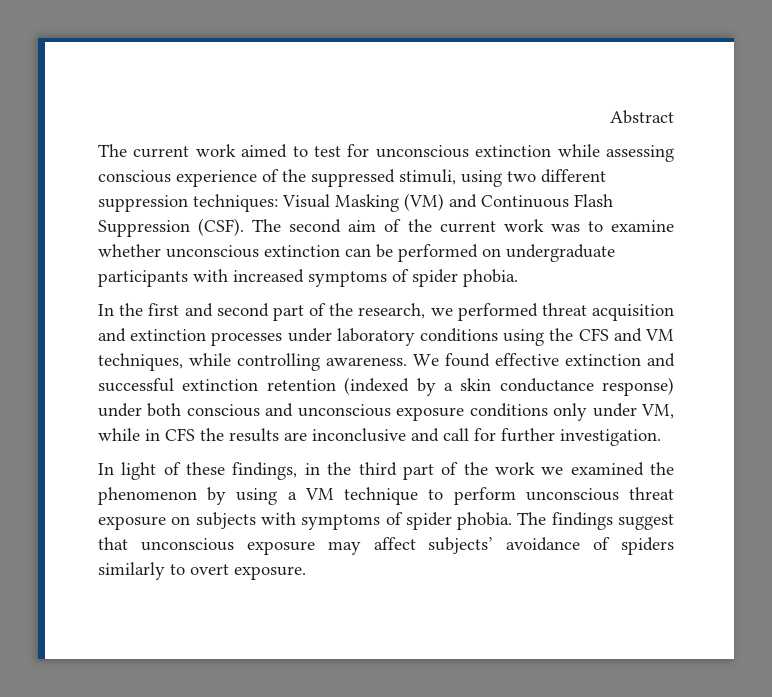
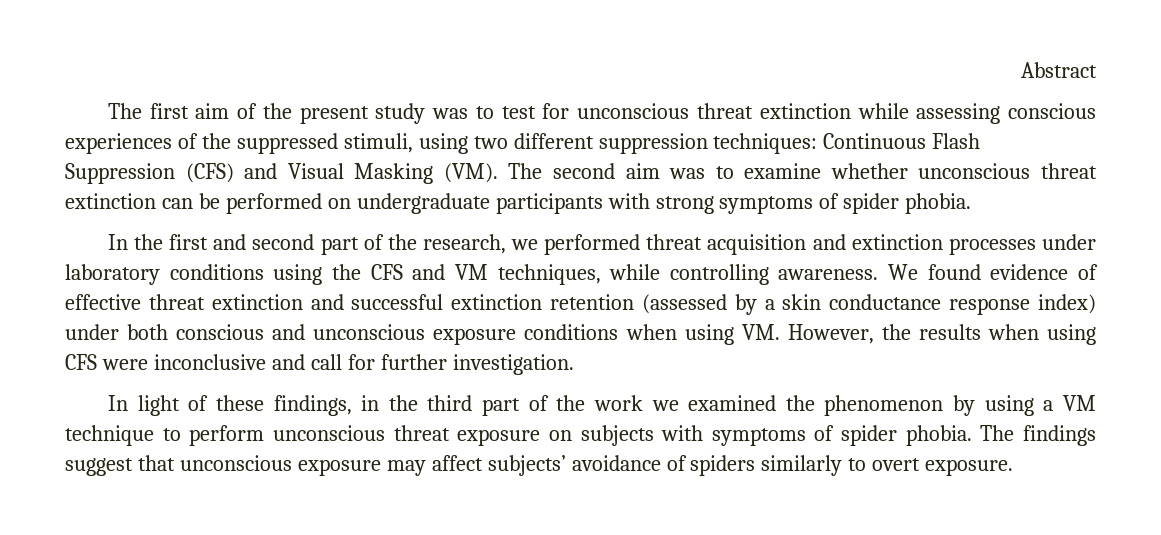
[133,144,288,158] current work aimed -> [149,103,469,124] first aim of the present study was
(469, 151) none -> [696,103,753,119] threat
[176,170,257,187] experience -> [65,133,172,154] experiences
[282,193,613,212] [98,218,544,237] Visual Masking (VM) and Continuous Flash Suppression (CSF). The second aim of the current work -> [823,133,981,149] [65,163,660,184] Continuous Flash Suppression (CFS) and Visual Masking (VM). The second aim
(259, 251) none -> [1041,163,1097,179] threat
[233,269,304,283] increased -> [655,196,714,214] strong
[495,353,559,366] effective -> [990,264,1098,280] [65,294,205,310] evidence of effective threat
[344,377,410,395] (indexed -> [641,294,727,314] (assessed
[602,377,674,396] response) -> [949,294,1096,315] response index)
[553,403,675,421] [98,428,307,442] only under VM, while in CFS the results are -> [625,324,1096,345] [65,354,148,370] when using VM. However, the results when using CFS were

